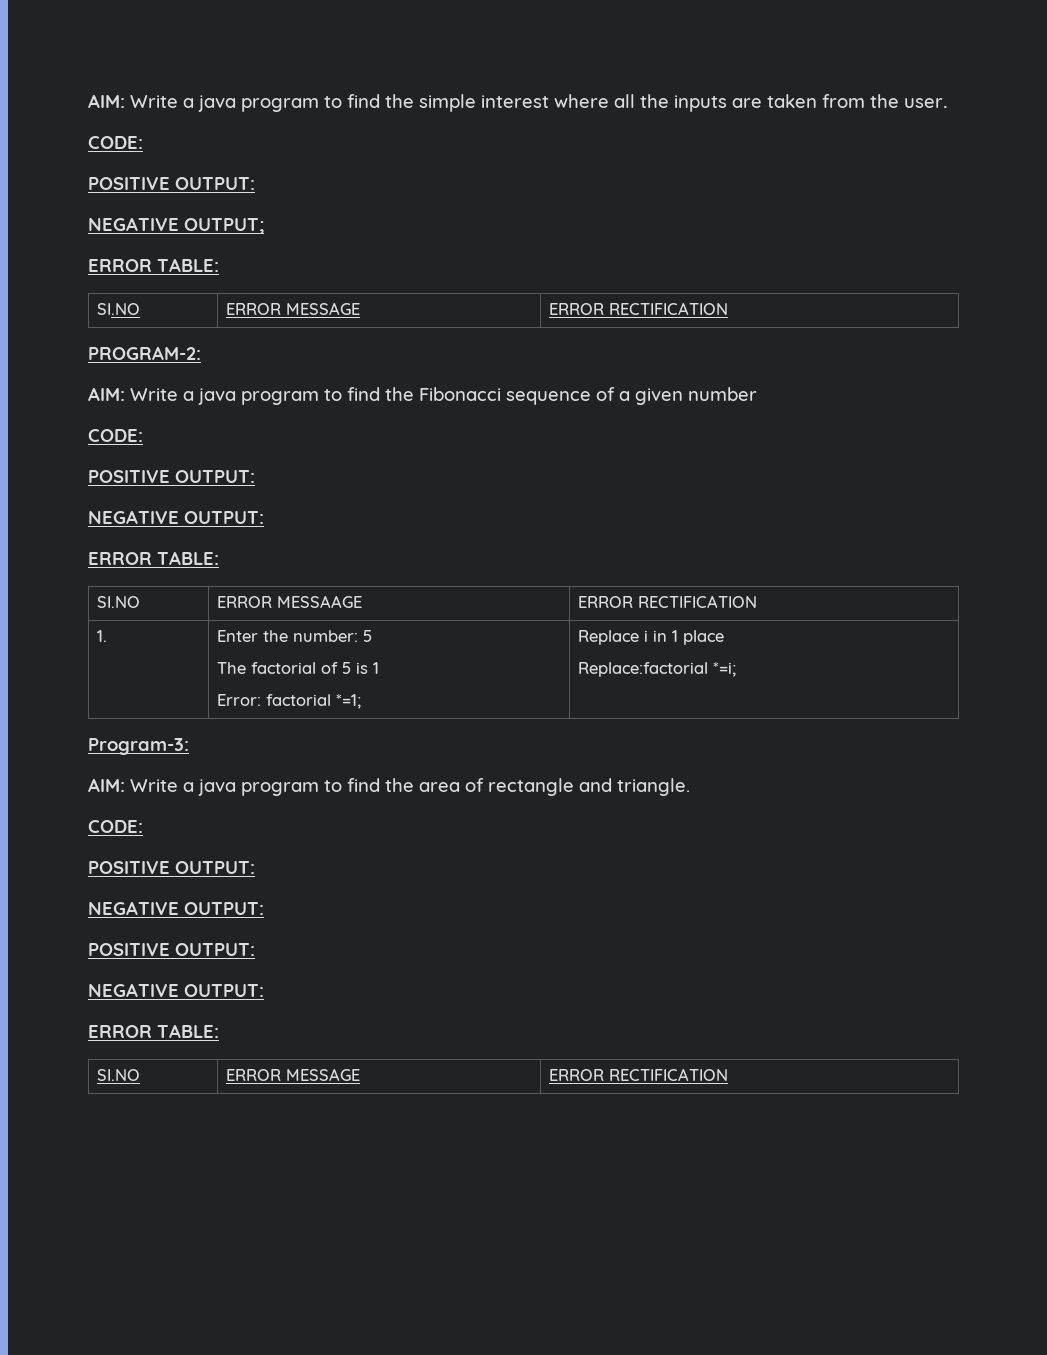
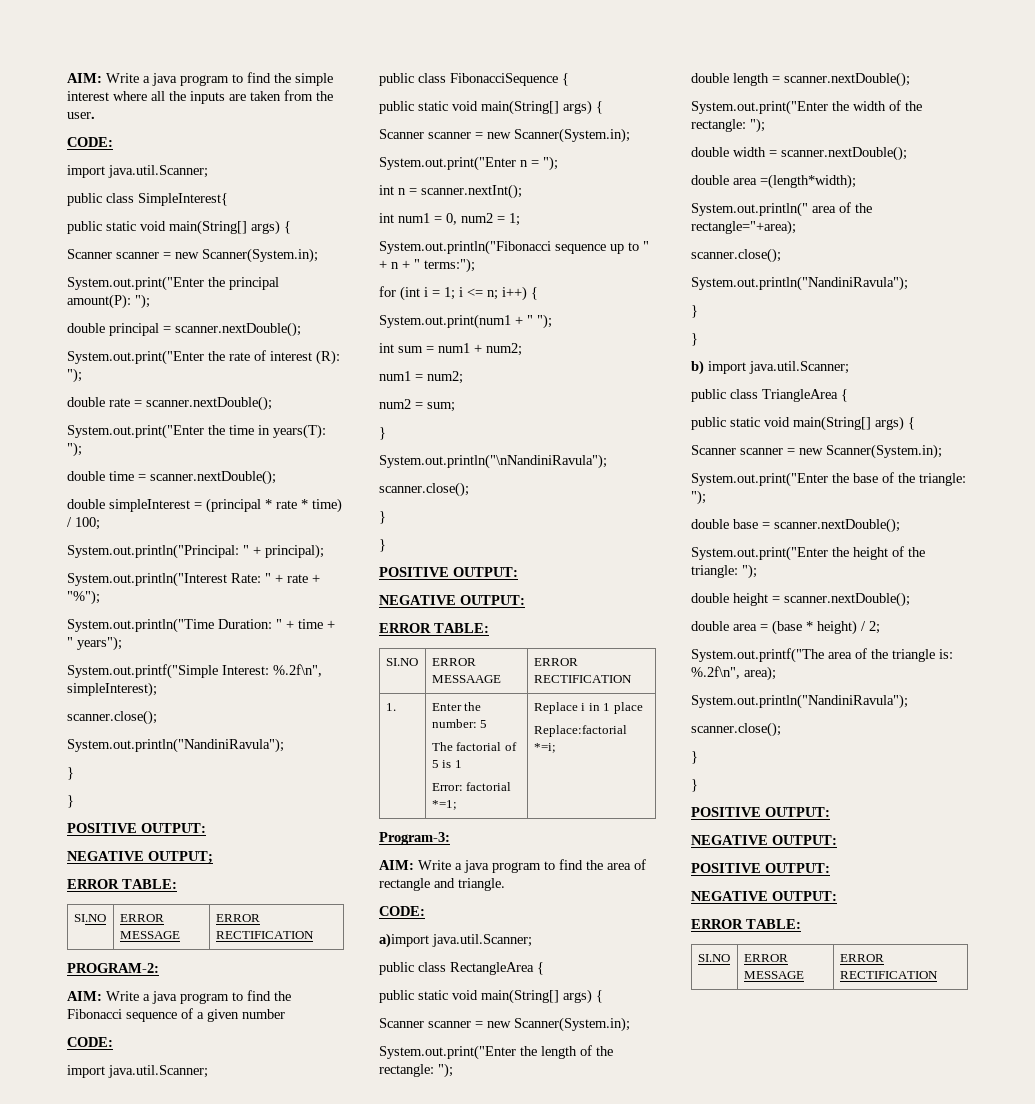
(143, 142) none -> [67,165,208,178] [67,193,228,206] [67,220,291,235] [67,248,318,263] [67,276,279,291] [67,294,150,309] [67,322,301,337] [67,350,340,365] [67,368,82,383] [67,396,272,411] [67,424,326,439] [67,442,82,457] [67,470,276,485] [67,498,342,513] [67,517,100,530] [67,544,324,559] [67,572,320,587] [67,590,100,605] [67,618,335,633] [67,636,122,651] [67,664,322,679] [67,682,157,697] [67,710,157,725] [67,738,284,753] [67,767,74,780] [67,795,74,808] // import java.util.Scanner; // public class SimpleInterest{ // public static void main(String[] args) { // Scanner scanner = new Scanner(System.in); // System.out.print("Enter the principal amount(P): "); // double principal = scanner.nextDouble(); // System.out.print("Enter the rate of interest (R): "); // double rate = scanner.nextDouble(); // System.out.print("Enter the time in years(T): "); // double time = scanner.nextDouble(); // double simpleInterest = (principal * rate * time) / 100; // System.out.println("Principal: " + principal); // System.out.println("Interest Rate: " + rate + "%"); // System.out.println("Time Duration: " + time + " years"); // System.out.printf("Simple Interest: %.2f\n", simpleInterest); // scanner.close(); // System.out.println("NandiniRavula"); // } // }
(143, 435) none -> [67,1065,208,1078] [379,73,569,86] [379,100,603,115] [379,128,630,143] [379,156,558,171] [379,184,522,199] [379,213,520,226] [379,240,649,255] [379,258,475,273] [379,286,538,301] [379,314,552,329] [379,343,522,356] [379,371,463,384] [379,399,455,412] [379,427,386,440] [379,454,607,469] [379,482,469,497] [379,511,386,524] [379,539,386,552] // import java.util.Scanner; // public class FibonacciSequence { // public static void main(String[] args) { // Scanner scanner = new Scanner(System.in); // System.out.print("Enter n = "); // int n = scanner.nextInt(); // int num1 = 0, num2 = 1; // System.out.println("Fibonacci sequence up to " + n + " terms:"); // for (int i = 1; i <= n; i++) { // System.out.print(num1 + " "); // int sum = num1 + num2; // num1 = num2; // num2 = sum; // } // System.out.println("\nNandiniRavula"); // scanner.close(); // } // }
(143, 826) none -> [379,933,532,948] [379,962,544,975] [379,989,603,1004] [379,1017,630,1032] [379,1045,613,1060] [379,1063,453,1078] [691,72,910,87] [691,100,922,115] [691,118,765,133] [691,146,907,161] [691,174,856,189] [691,202,872,217] [691,220,796,235] [691,248,781,263] [691,276,908,291] [691,305,698,318] [691,333,698,346] [691,360,849,375] [691,389,848,402] [691,416,915,431] [691,444,942,459] [691,472,966,487] [691,490,706,505] [691,518,900,533] [691,546,925,561] [691,564,757,579] [691,592,910,607] [691,620,880,635] [691,648,953,663] [691,666,776,681] [691,694,908,709] [691,722,781,737] [691,751,698,764] [691,779,698,792] // a)import java.util.Scanner; // public class RectangleArea { // public static void main(String[] args) { // Scanner scanner = new Scanner(System.in); // System.out.print("Enter the length of the rectangle: "); // double length = scanner.nextDouble(); // System.out.print("Enter the width of the rectangle: "); // double width = scanner.nextDouble(); // double area =(length*width); // System.out.println(" area of the rectangle="+area); // scanner.close(); // System.out.println("NandiniRavula"); // } // } // b) import java.util.Scanner; // public class TriangleArea { // public static void main(String[] args) { // Scanner scanner = new Scanner(System.in); // System.out.print("Enter the base of the triangle: "); // double base = scanner.nextDouble(); // System.out.print("Enter the height of the triangle: "); // double height = scanner.nextDouble(); // double area = (base * height) / 2; // System.out.printf("The area of the triangle is: %.2f\n", area); // System.out.println("NandiniRavula"); // scanner.close(); // } // }

